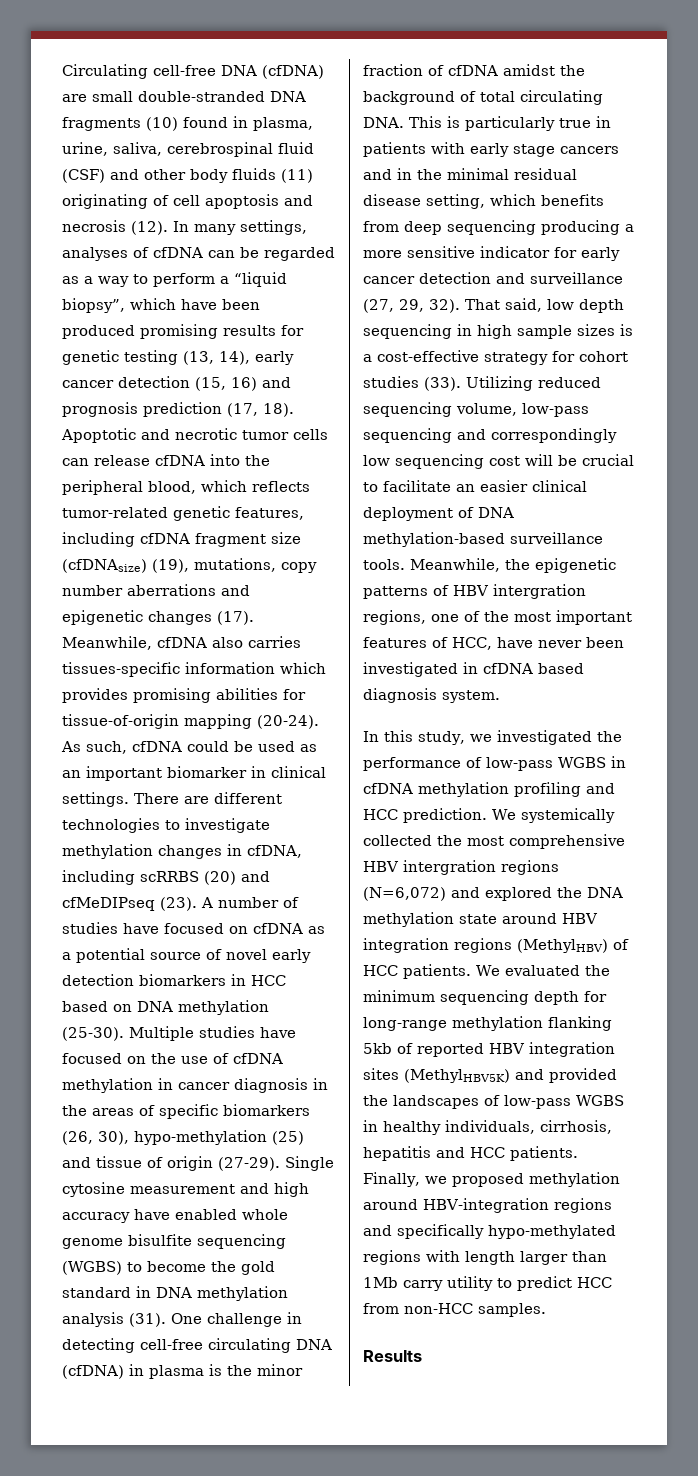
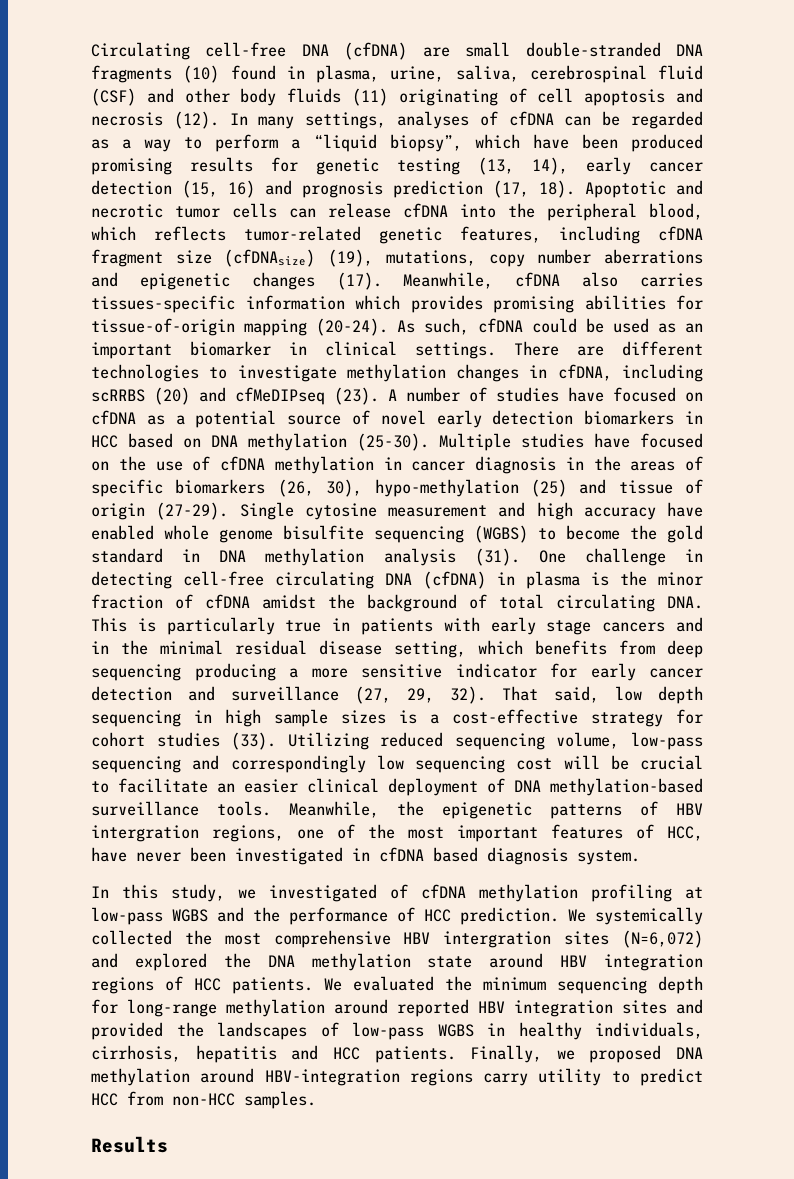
[596,731,622,742] [363,756,626,771] [363,782,615,797] the performance of low-pass WGBS in cfDNA methylation profiling and -> [390,884,703,902] [91,907,415,925] of cfDNA methylation profiling at low-pass WGBS and the performance of
[501,860,559,875] regions -> [564,931,610,945] sites
[517,939,608,953] (MethylHBV) -> (154, 985) none
[548,1016,612,1031] [363,1043,413,1054] flanking 5kb of -> [334,999,388,1014] around
[404,1069,510,1083] (MethylHBV5K) -> (667, 1007) none
(524, 1180) none -> [676,1047,703,1059] DNA
[363,1224,616,1239] [363,1250,607,1265] [363,1277,398,1288] and specifically hypo-methylated regions with length larger than 1Mb -> (473, 1077) none

